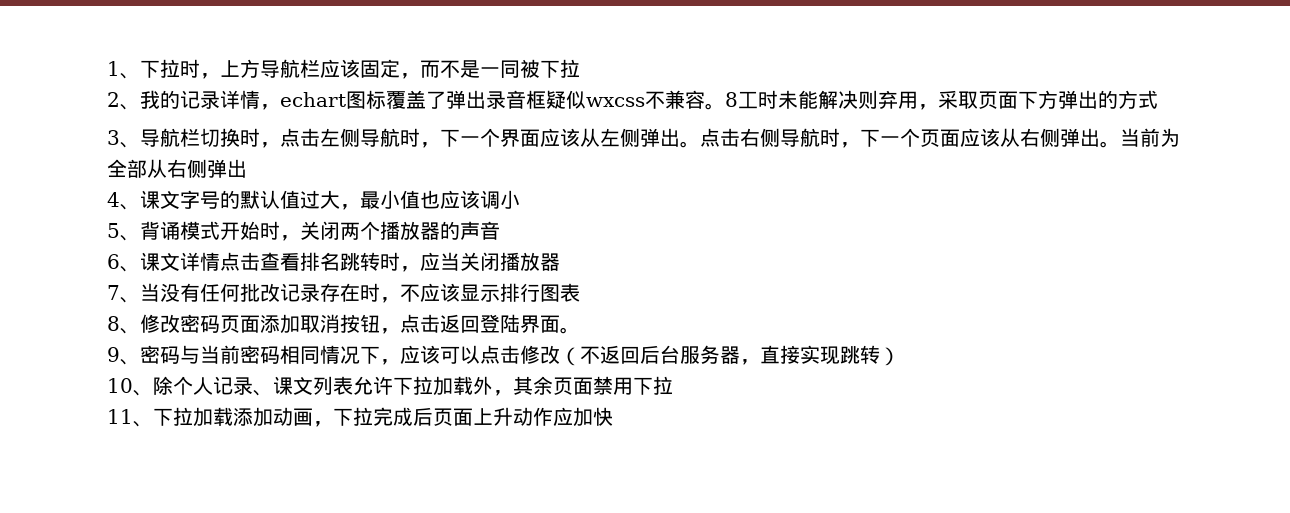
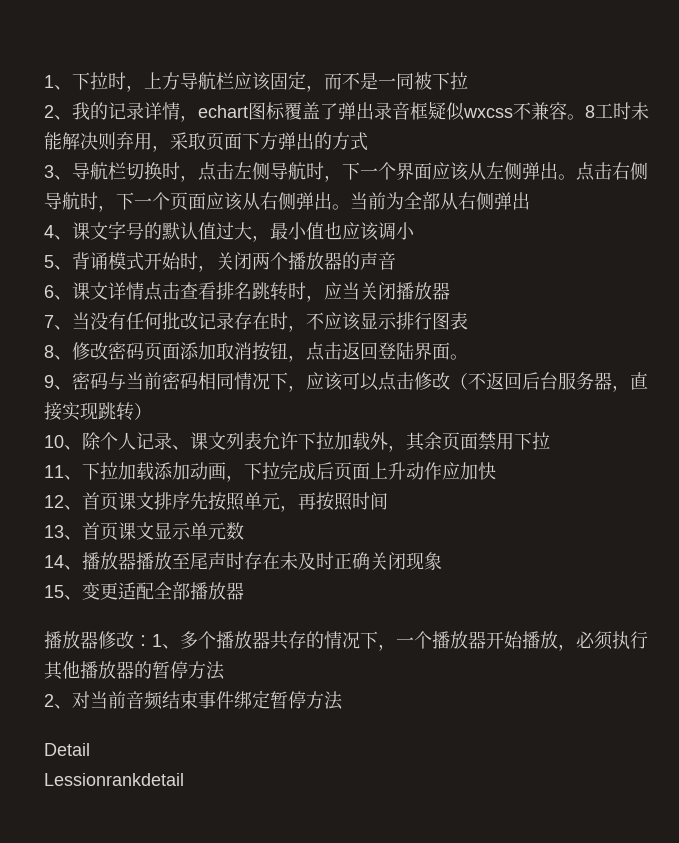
(613, 416) none -> [44,492,388,512] [44,522,244,541] [44,552,442,570] [44,582,244,600] [44,631,648,651] [44,661,225,680] [44,690,343,710] [44,743,90,756] [44,773,184,786] // 12、首页课文排序先按照单元，再按照时间 // 13、首页课文显示单元数 // 14、播放器播放至尾声时存在未及时正确关闭现象 // 15、变更适配全部播放器 // 播放器修改：1、多个播放器共存的情况下，一个播放器开始播放，必须执行其他播放器的暂停方法 // 2、对当前音频结束事件绑定暂停方法 // Detail // Lessionrankdetail

